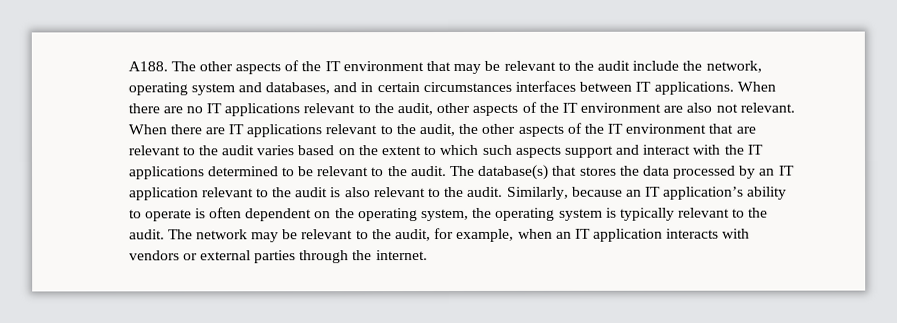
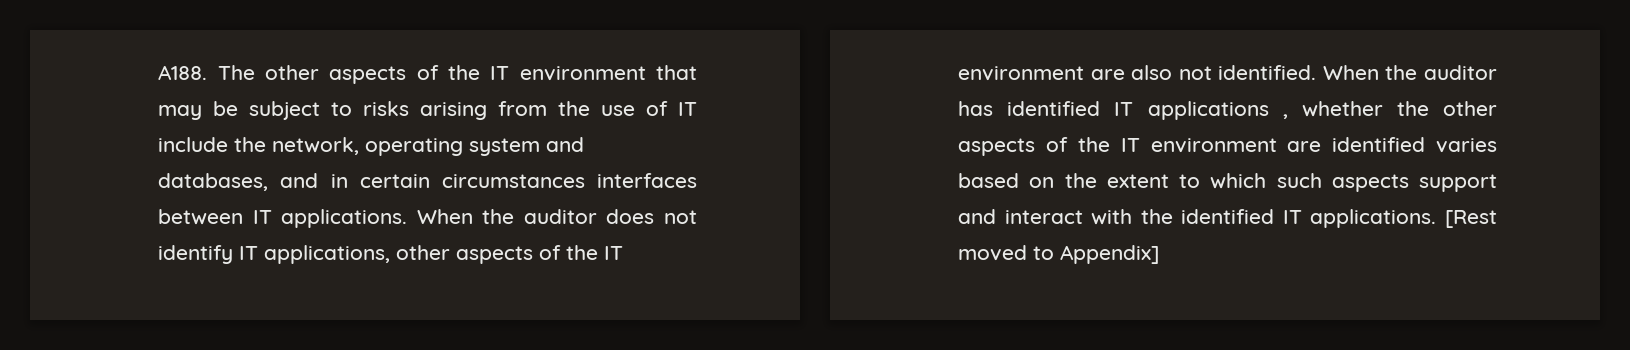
[503,60,631,71] relevant to the audit -> [249,101,697,120] subject to risks arising from the use of IT
[127,103,434,117] there are no IT applications relevant to the audit, -> [482,209,697,224] [158,245,391,264] the auditor does not identify IT applications,
[739,102,795,113] [127,123,456,138] relevant. When there are IT applications relevant to the audit, -> [1218,65,1497,80] [958,101,1383,120] identified. When the auditor has identified IT applications , whether
[708,123,756,134] [127,145,255,156] that are relevant to the audit -> [1287,137,1426,152] are identified
[746,144,763,155] [128,164,795,180] [128,186,788,201] [128,207,769,222] [128,227,751,243] [128,250,428,264] IT applications determined to be relevant to the audit. The database(s) that stores the data processed by an IT application relevant to the audit is also relevant to the audit. Similarly, because an IT application’s ability to operate is often dependent on the operating system, the operating system is typically relevant to the audit. The network may be relevant to the audit, for example, when an IT application interacts with vendors or external parties through the internet. -> [1181,209,1497,228] [958,245,1160,264] identified IT applications. [Rest moved to Appendix]

